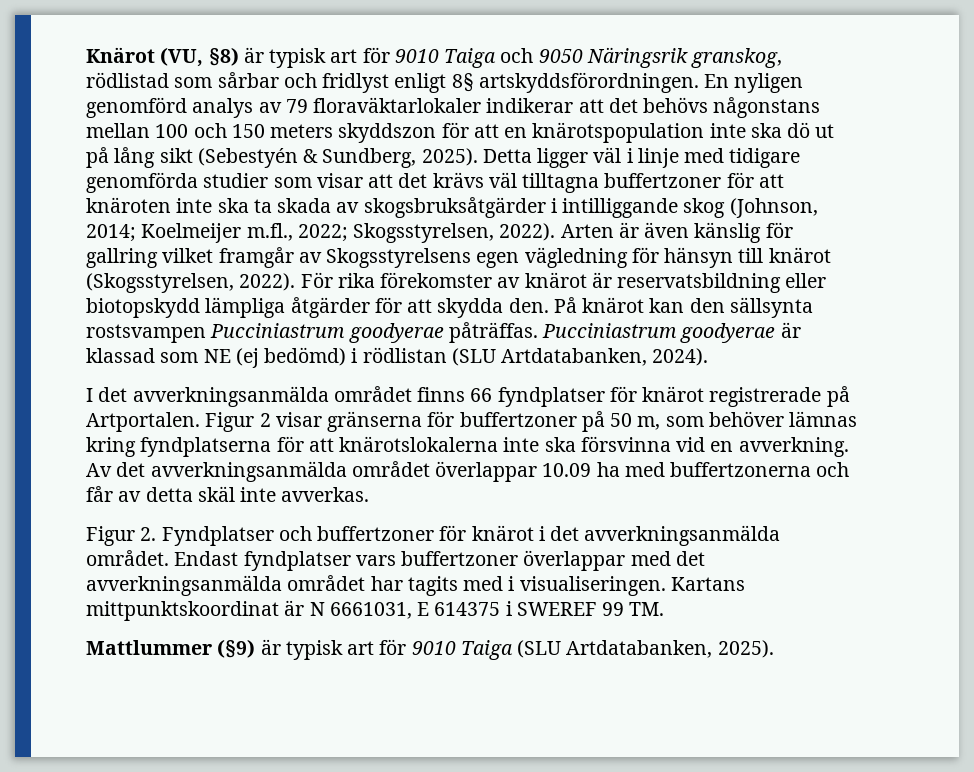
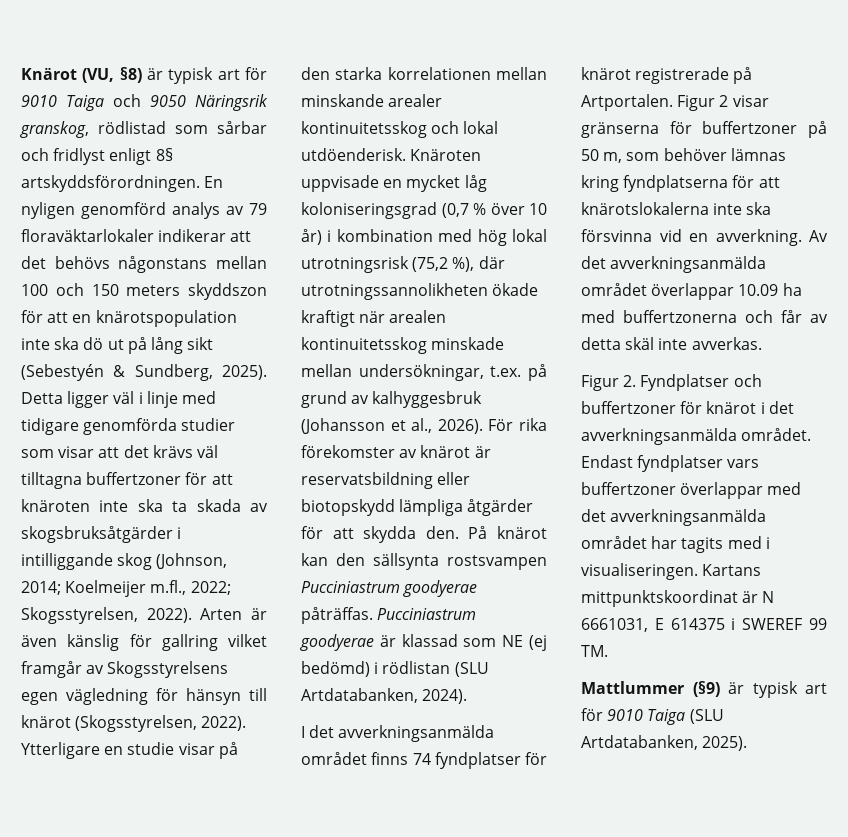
(296, 282) none -> [21,742,238,759] [301,67,547,80] [301,94,443,107] [301,121,499,138] [301,148,482,161] [301,175,487,192] [301,202,547,219] [301,229,547,246] [301,256,505,273] [301,283,539,300] [301,310,447,327] [301,337,505,354] [301,364,547,381] [301,391,483,408] [301,418,483,434] Ytterligare en studie visar på den starka korrelationen mellan minskande arealer kontinuitetsskog och lokal utdöenderisk. Knäroten uppvisade en mycket låg koloniseringsgrad (0,7 % över 10 år) i kombination med hög lokal utrotningsrisk (75,2 %), där utrotningssannolikheten ökade kraftigt när arealen kontinuitetsskog minskade mellan undersökningar, t.ex. på grund av kalhyggesbruk (Johansson et al., 2026).
[470,388,493,402] 66 -> [412,753,431,765] 74

